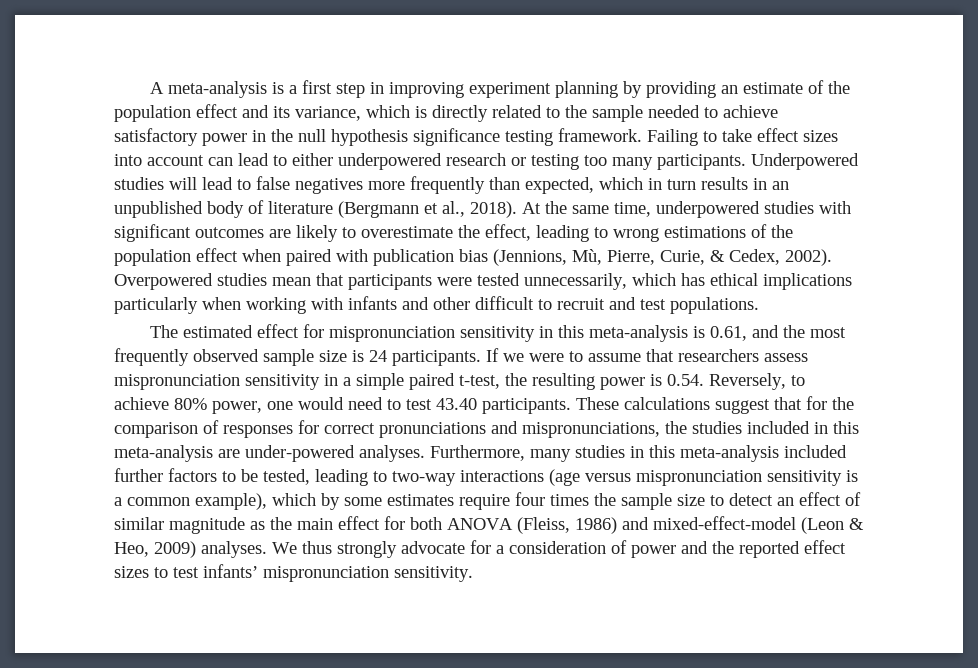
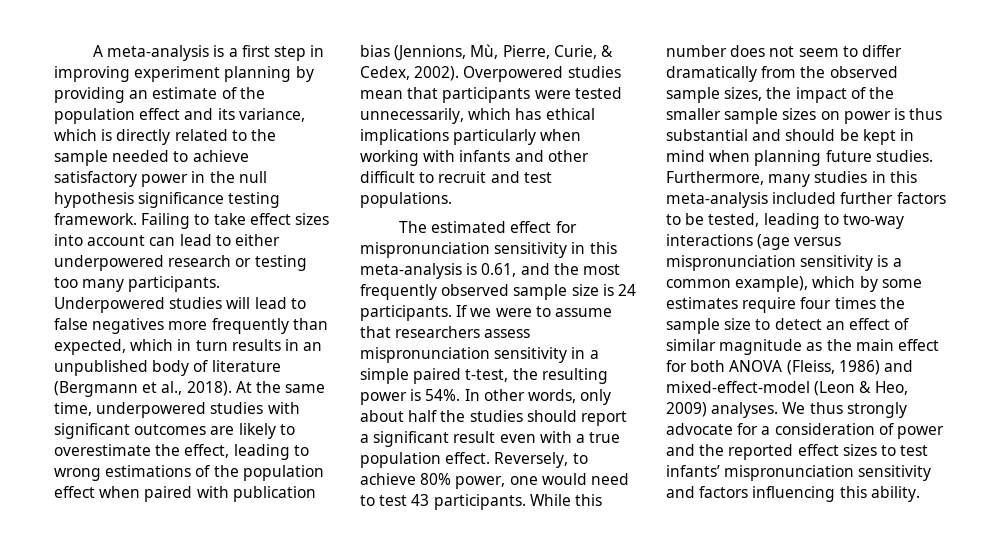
[667,374,704,386] 0.54. -> [425,389,612,405] [360,410,627,426] [360,431,621,447] [360,452,491,468] 54%. In other words, only about half the studies should report a significant result even with a true population effect.
[436,396,854,414] [114,420,859,438] [114,445,425,462] 43.40 participants. These calculations suggest that for the comparison of responses for correct pronunciations and mispronunciations, the studies included in this meta-analysis are under-powered analyses. -> [411,494,602,510] [666,45,902,57] [666,66,898,82] [666,87,894,103] [666,108,943,124] [666,129,914,145] [666,150,933,166] 43 participants. While this number does not seem to differ dramatically from the observed sample sizes, the impact of the smaller sample sizes on power is thus substantial and should be kept in mind when planning future studies.
[394,566,473,582] sensitivity. -> [858,465,932,481] [666,486,920,502] sensitivity and factors influencing this ability.

